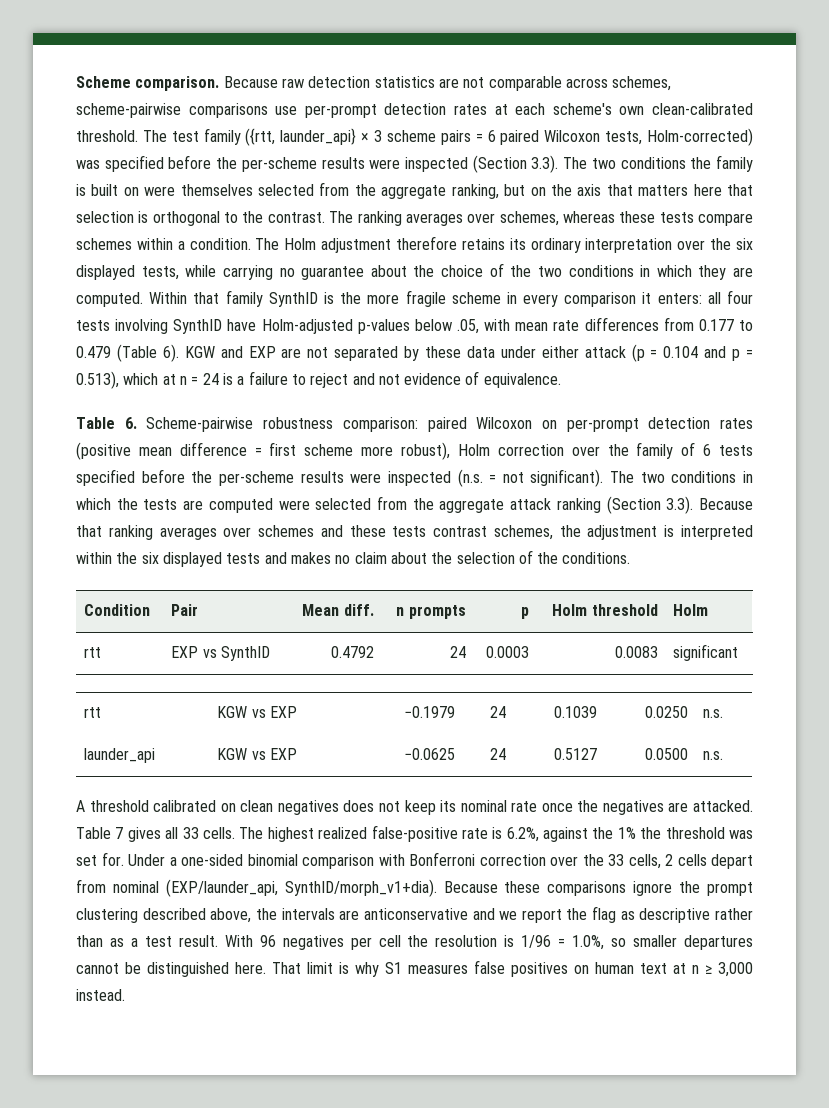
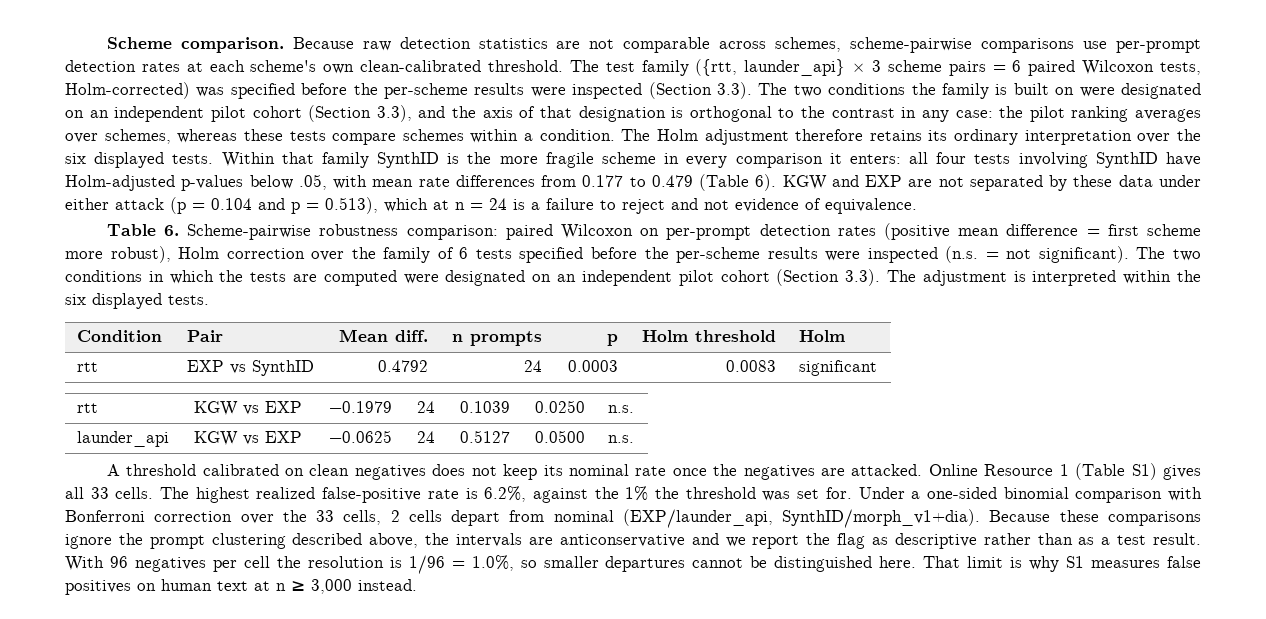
[180,182,753,199] [76,211,354,226] themselves selected from the aggregate ranking, but on the axis that matters here that selection is orthogonal to the contrast. The -> [1120,83,1201,99] [65,105,1065,122] designated on an independent pilot cohort (Section 3.3), and the axis of that designation is orthogonal to the contrast in any case: the pilot
[141,263,753,280] [76,292,143,307] tests, while carrying no guarantee about the choice of the two conditions in which they are computed. -> [172,154,214,164] tests.
[315,496,753,514] [76,525,581,540] selected from the aggregate attack ranking (Section 3.3). Because that ranking averages over schemes and these tests contrast schemes, the -> [445,269,916,286] designated on an independent pilot cohort (Section 3.3). The
[226,550,631,564] tests and makes no claim about the selection of the conditions. -> [168,295,209,305] tests.
[76,827,124,839] Table 7 -> [928,463,1157,480] Online Resource 1 (Table S1)

